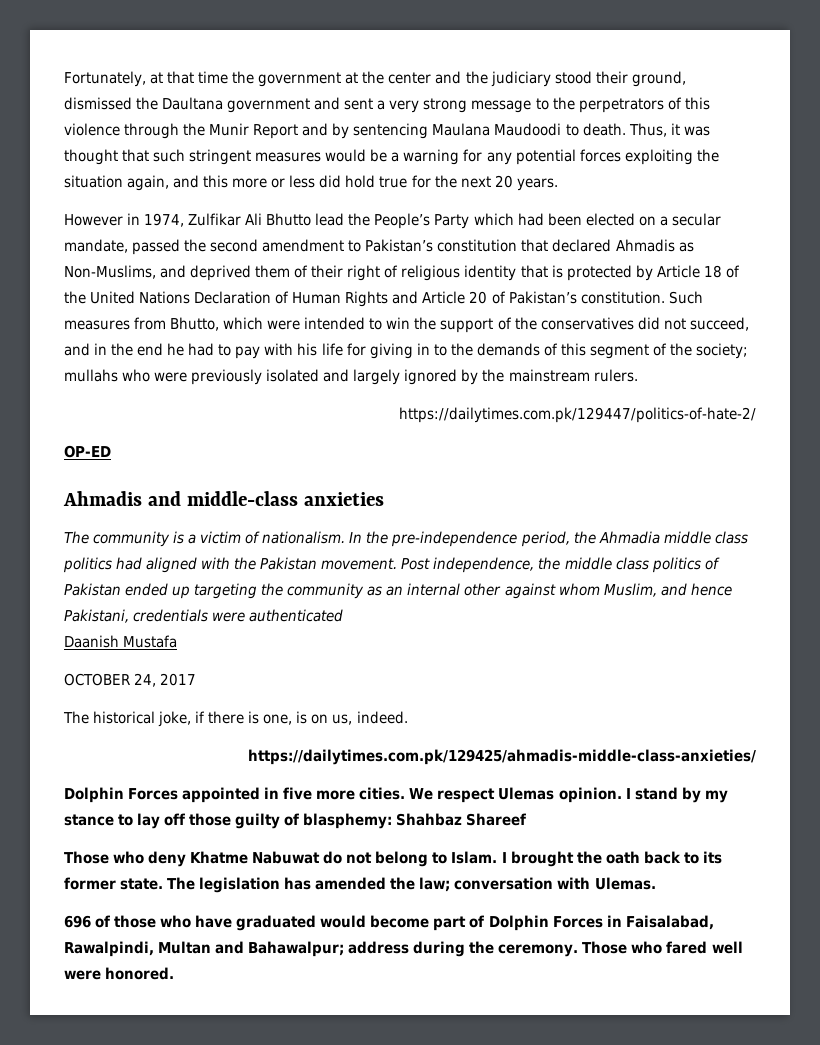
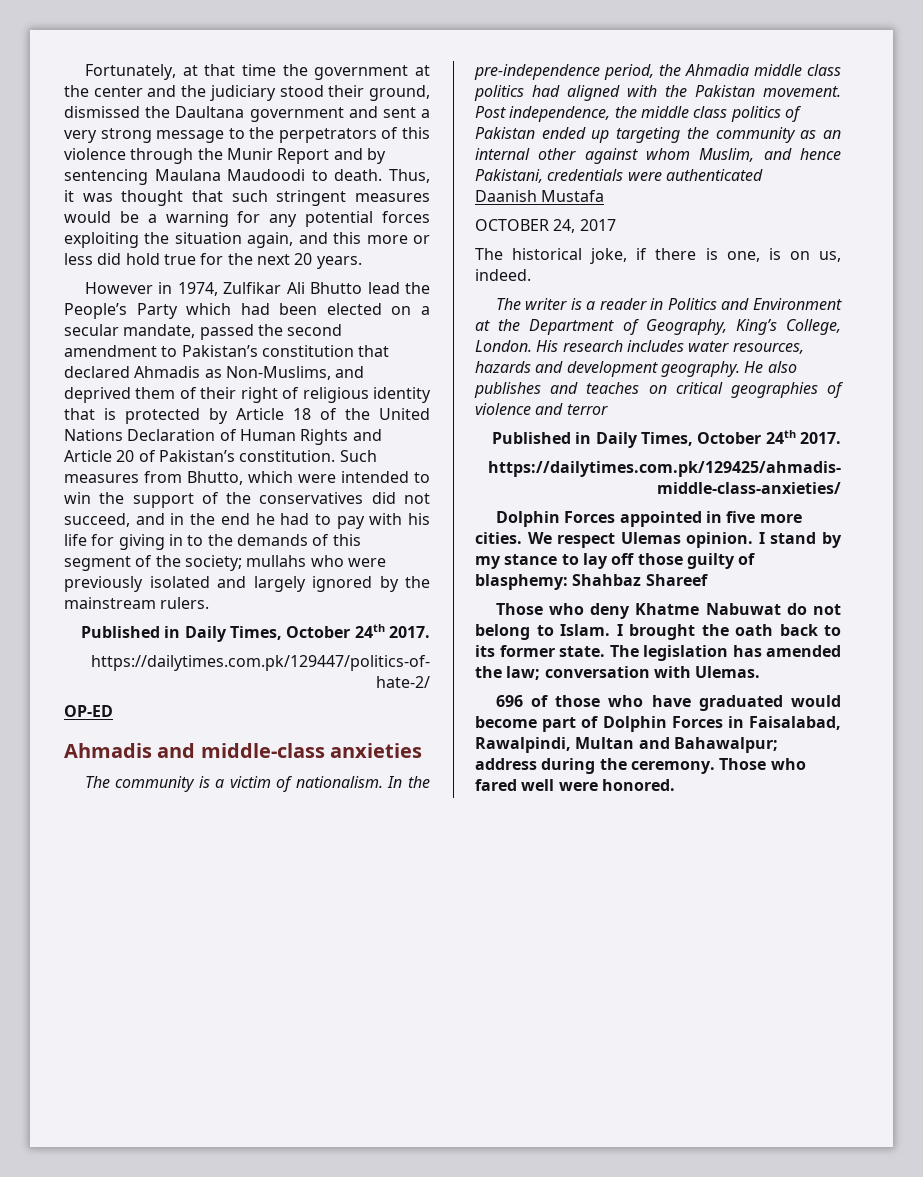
(638, 375) none -> [81,624,430,642] // Published in Daily Times, October 24th 2017.
(408, 717) none -> [495,298,842,310] [475,319,841,335] [475,340,804,354] [475,361,797,377] [474,382,844,398] [475,403,608,415] [492,430,841,448] // The writer is a reader in Politics and Environment at the Department of Geography, King’s College, London. His research includes water resources, hazards and development geography. He also publishes and teaches on critical geographies of violence and terror // Published in Daily Times, October 24th 2017.

